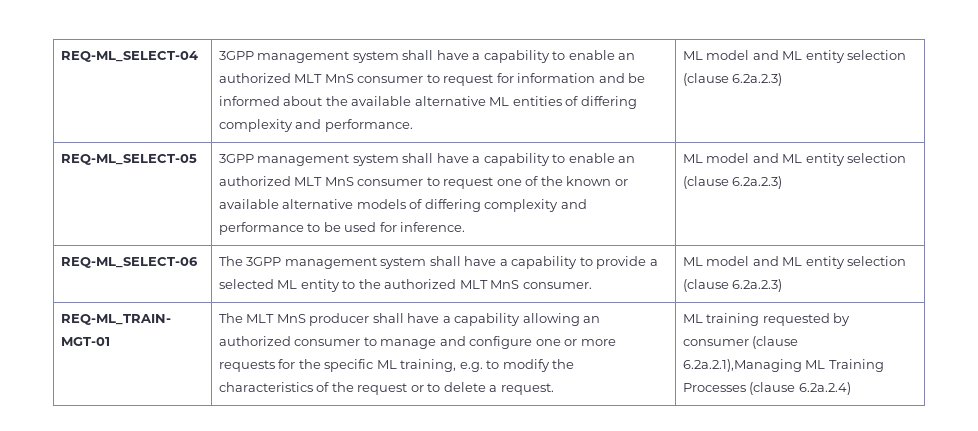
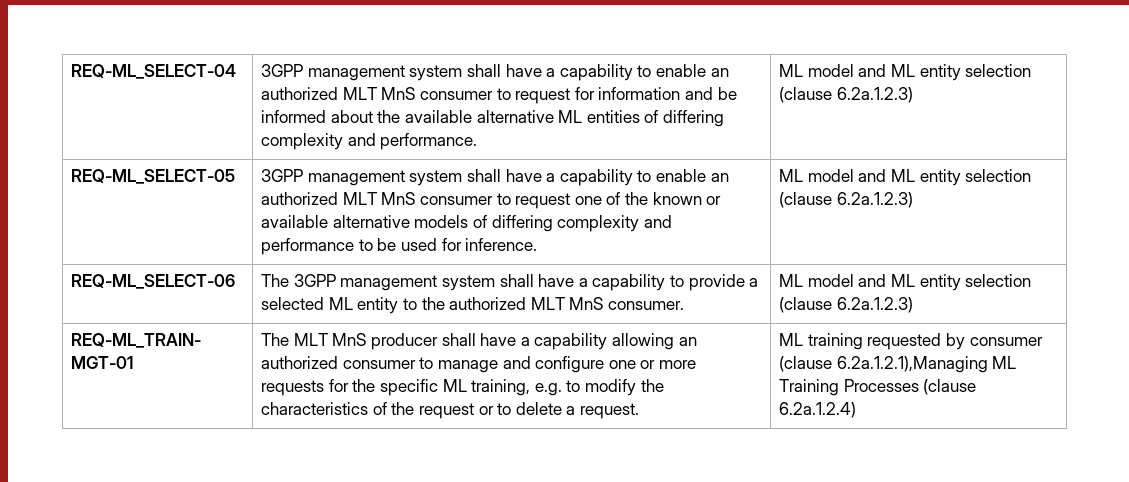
[732,73,783,86] 6.2a.2.3) -> [836,87,913,103] 6.2a.1.2.3)
[732,176,783,189] 6.2a.2.3) -> [836,192,913,208] 6.2a.1.2.3)
[732,279,783,292] 6.2a.2.3) -> [836,297,913,313] 6.2a.1.2.3)
[682,359,802,372] 6.2a.2.1),Managing -> [836,356,988,373] 6.2a.1.2.1),Managing
[798,382,851,395] 6.2a.2.4) -> [779,402,857,418] 6.2a.1.2.4)

